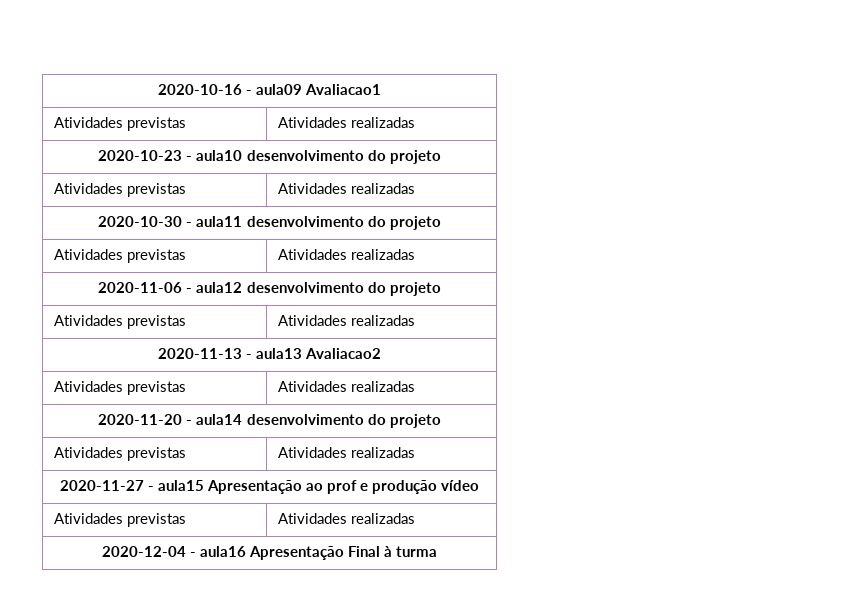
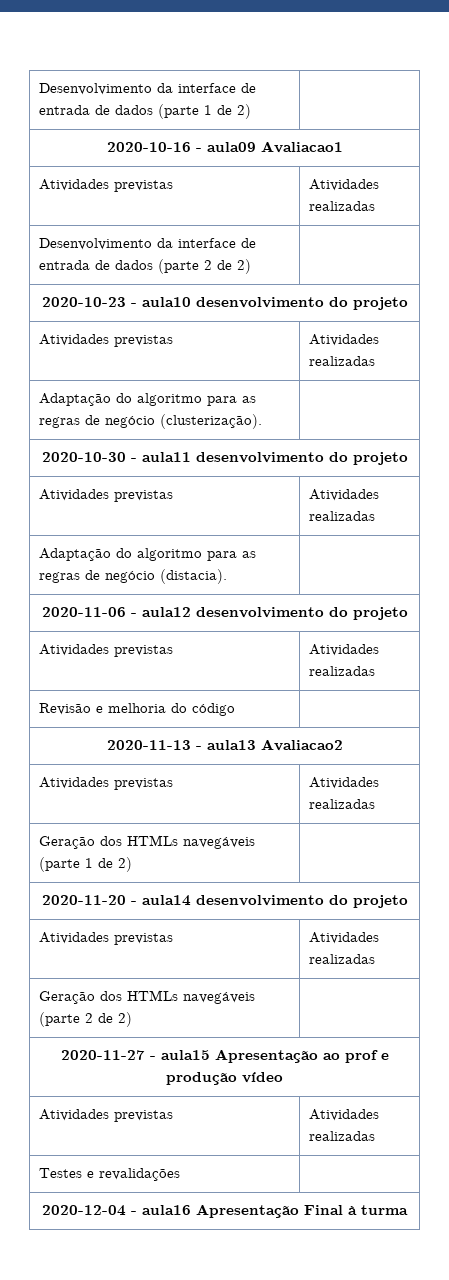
(157, 89) none -> [38,83,256,95] [38,104,251,119] Desenvolvimento da interface de entrada de dados (parte 1 de 2) | //
(416, 122) none -> [38,238,256,250] [38,259,251,274] // Desenvolvimento da interface de entrada de dados (parte 2 de 2) |
(416, 188) none -> [38,393,256,406] [38,414,262,429] // Adaptação do algoritmo para as regras de negócio (clusterização). |
(416, 254) none -> [38,548,256,561] [38,569,227,584] // Adaptação do algoritmo para as regras de negócio (distacia). |
(416, 320) none -> [38,703,235,716] // Revisão e melhoria do código |
(416, 386) none -> [38,835,255,849] [38,857,132,872] // Geração dos HTMLs navegáveis (parte 1 de 2) |
(416, 452) none -> [38,990,255,1004] [38,1012,132,1027] // Geração dos HTMLs navegáveis (parte 2 de 2) |
(416, 518) none -> [38,1168,180,1181] // Testes e revalidações |

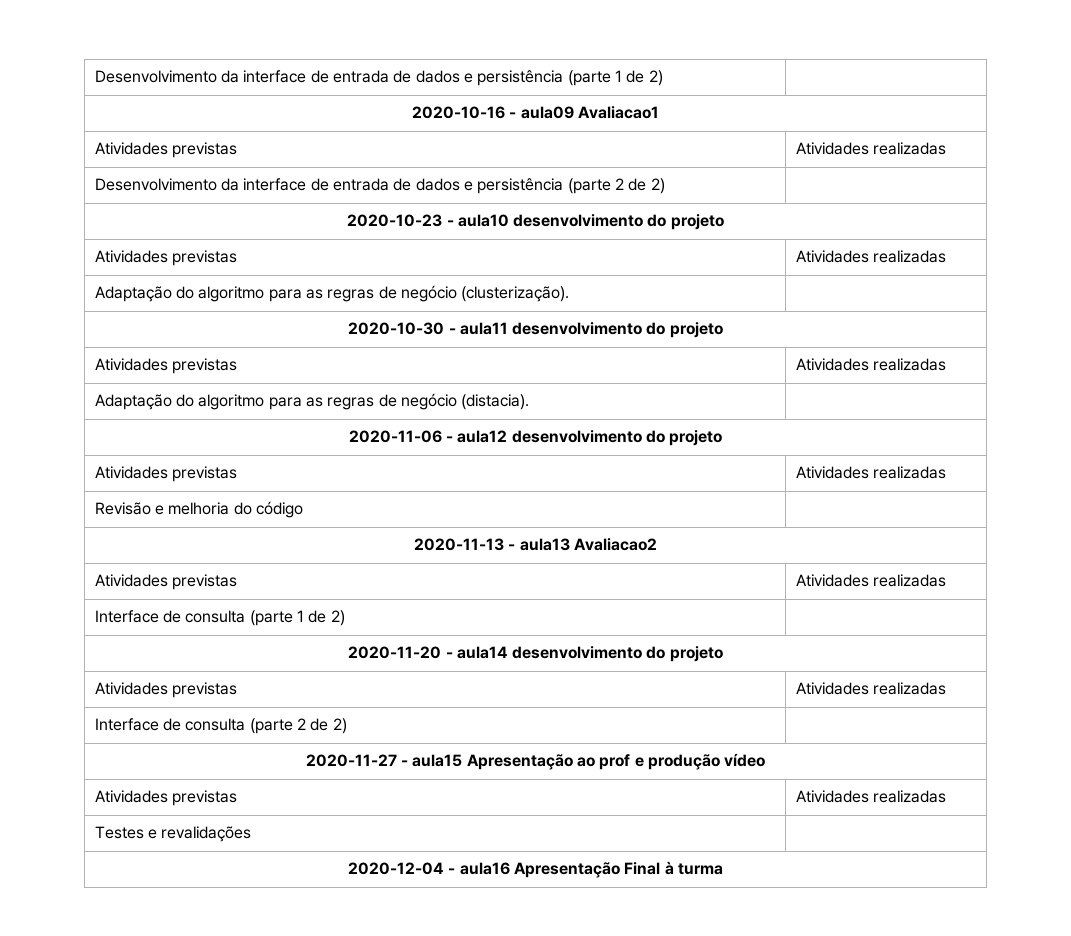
[38,83,256,95] [38,105,153,115] Desenvolvimento da interface de entrada de dados -> [94,70,564,86] Desenvolvimento da interface de entrada de dados e persistência
(153, 265) none -> [463,178,564,194] e persistência
[38,835,255,849] Geração dos HTMLs navegáveis -> [94,610,246,623] Interface de consulta
[38,990,255,1004] Geração dos HTMLs navegáveis -> [94,718,246,731] Interface de consulta

